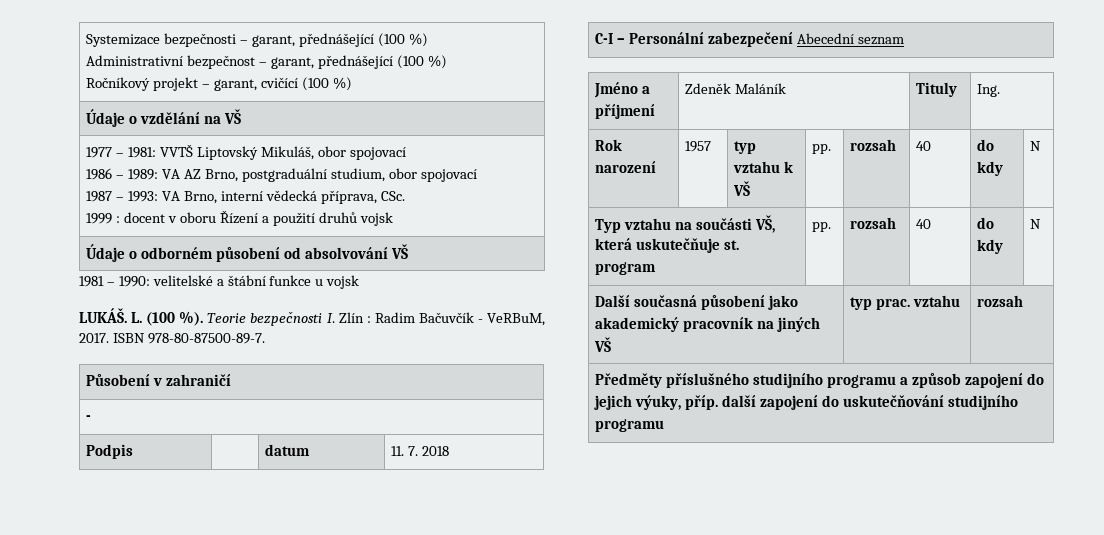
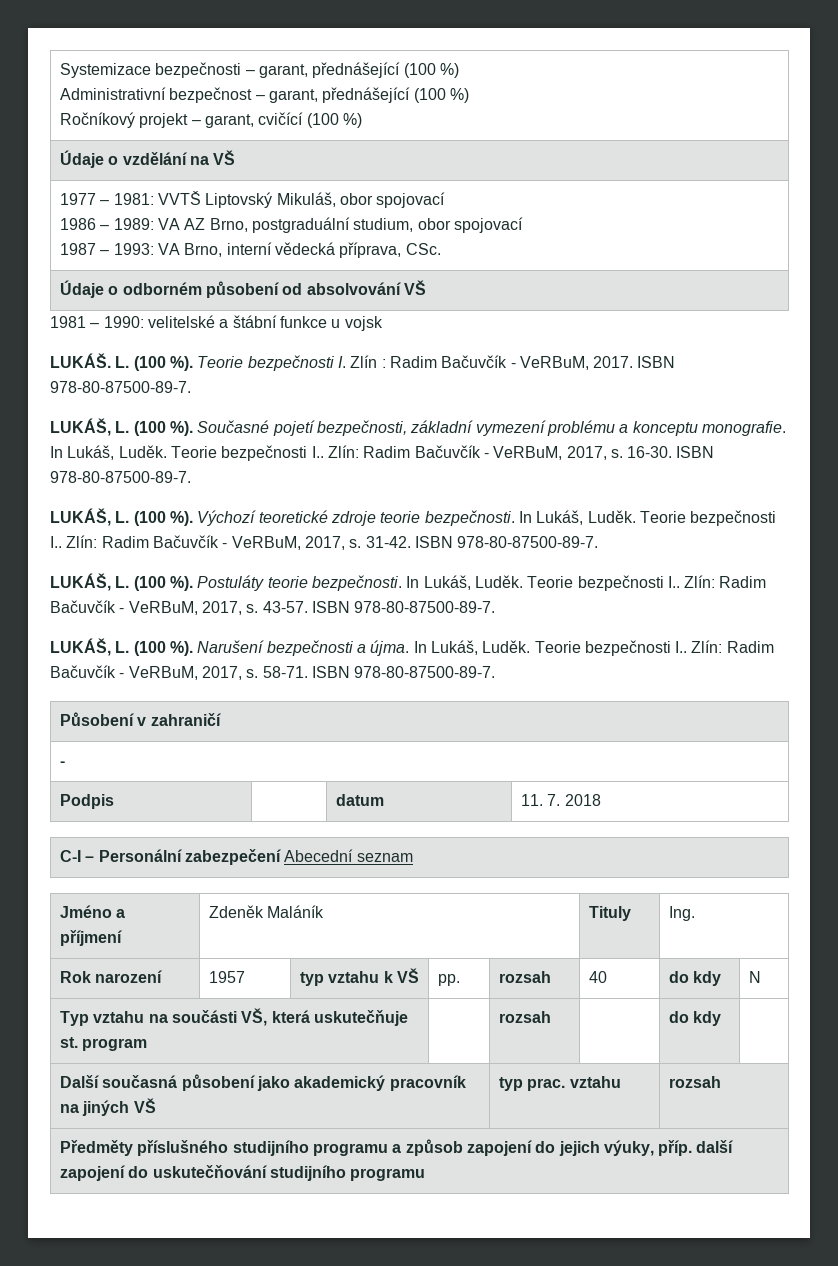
[86,210,393,226] // 1999 : docent v oboru Řízení a použití druhů vojsk -> (441, 249) none
(265, 338) none -> [50,418,786,436] [50,445,715,461] [50,471,191,483] [50,508,777,526] [50,535,599,550] [50,573,767,591] [50,600,496,615] [50,638,774,656] [50,665,496,680] // LUKÁŠ, L. (100 %). Současné pojetí bezpečnosti, základní vymezení problému a konceptu monografie. In Lukáš, Luděk. Teorie bezpečnosti I.. Zlín: Radim Bačuvčík - VeRBuM, 2017, s. 16-30. ISBN 978-80-87500-89-7. // LUKÁŠ, L. (100 %). Výchozí teoretické zdroje teorie bezpečnosti. In Lukáš, Luděk. Teorie bezpečnosti I.. Zlín: Radim Bačuvčík - VeRBuM, 2017, s. 31-42. ISBN 978-80-87500-89-7. // LUKÁŠ, L. (100 %). Postuláty teorie bezpečnosti. In Lukáš, Luděk. Teorie bezpečnosti I.. Zlín: Radim Bačuvčík - VeRBuM, 2017, s. 43-57. ISBN 978-80-87500-89-7. // LUKÁŠ, L. (100 %). Narušení bezpečnosti a újma. In Lukáš, Luděk. Teorie bezpečnosti I.. Zlín: Radim Bačuvčík - VeRBuM, 2017, s. 58-71. ISBN 978-80-87500-89-7.
[812,222,832,232] [850,217,897,229] [916,219,932,229] [977,217,995,229] [977,239,1004,254] [1030,219,1042,229] pp. | rozsah | 40 | do kdy | N -> [498,1011,551,1023] [668,1011,722,1026] | rozsah | | do kdy |

